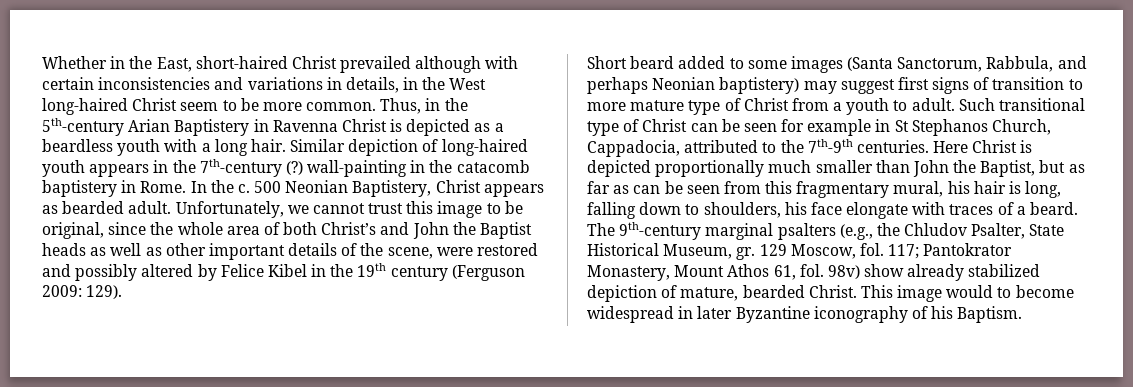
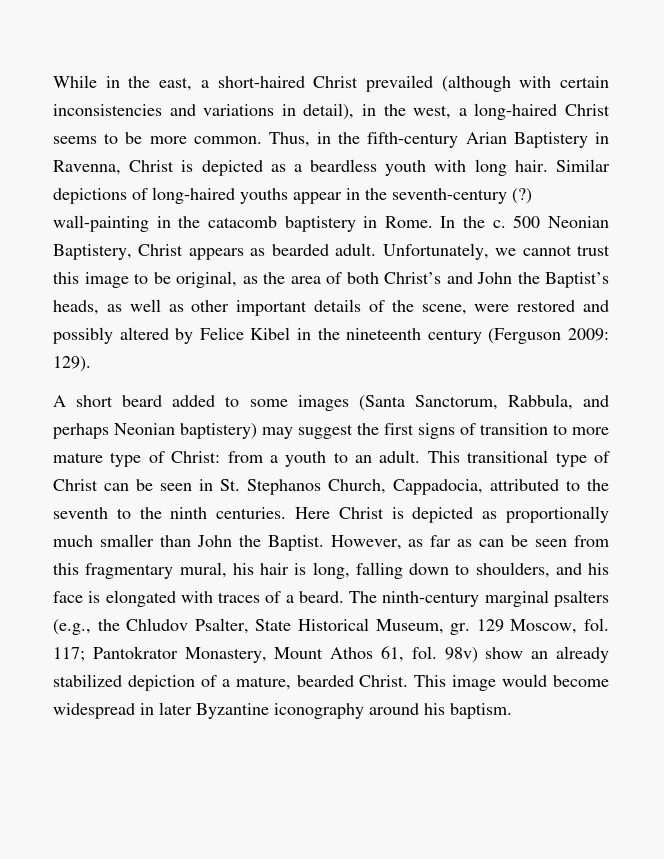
[42,56,192,72] Whether in the East, -> [53,75,209,91] While in the east, a
[415,56,482,73] although -> [441,75,511,92] (although
[345,77,487,93] details, in the West -> [303,103,467,120] detail), in the west, a
[180,102,219,111] seem -> [53,136,97,144] seems
[42,118,124,136] 5th-century -> [367,132,459,148] fifth-century
[272,120,338,132] Ravenna -> [53,160,121,175] Ravenna,
[201,143,211,152] a -> (467, 166) none
[348,139,419,156] depiction -> [53,188,127,204] depictions
[42,159,282,177] youth appears in the 7th-century -> [240,188,507,204] youths appear in the seventh-century
[108,222,223,235] since the whole -> [242,272,285,284] as the
[480,222,533,239] [42,243,86,256] Baptist heads -> [545,272,609,288] [53,300,99,315] Baptist’s heads,
[357,263,387,277] 19th -> [346,328,422,340] nineteenth
[587,56,627,69] Short -> [53,395,114,407] A short
(895, 86) none -> [357,423,379,435] the
[743,98,789,111] Christ -> [171,451,221,463] Christ:
[911,98,995,111] adult. Such -> [355,450,460,463] an adult. This
[781,119,909,136] for example in St -> [199,479,240,491] in St.
[807,139,853,153] 7th-9th -> [53,507,208,519] seventh to the ninth
(651, 168) none -> [482,511,498,519] as
[980,160,1066,177] Baptist, but -> [267,535,402,551] Baptist. However,
(781, 210) none -> [555,563,582,575] and
[846,202,909,219] elongate -> [88,590,176,607] is elongated
[619,222,702,240] 9th-century -> [382,591,480,607] ninth-century
(905, 270) none -> [531,651,549,659] an
(678, 291) none -> [221,679,230,687] a
[997,287,1012,298] to -> (548, 680) none
[911,306,1023,323] of his Baptism. -> [369,703,512,719] around his baptism.

